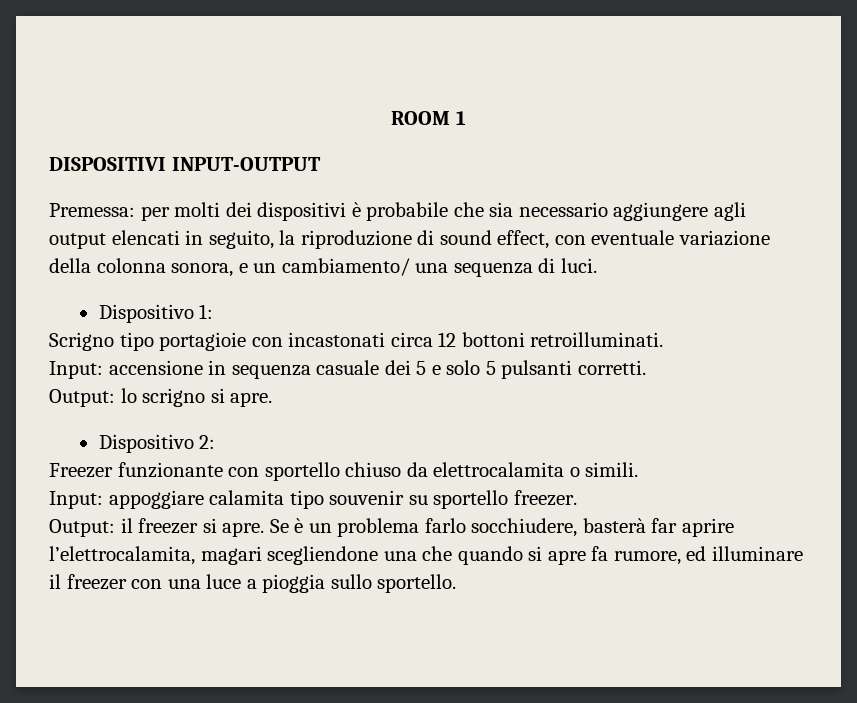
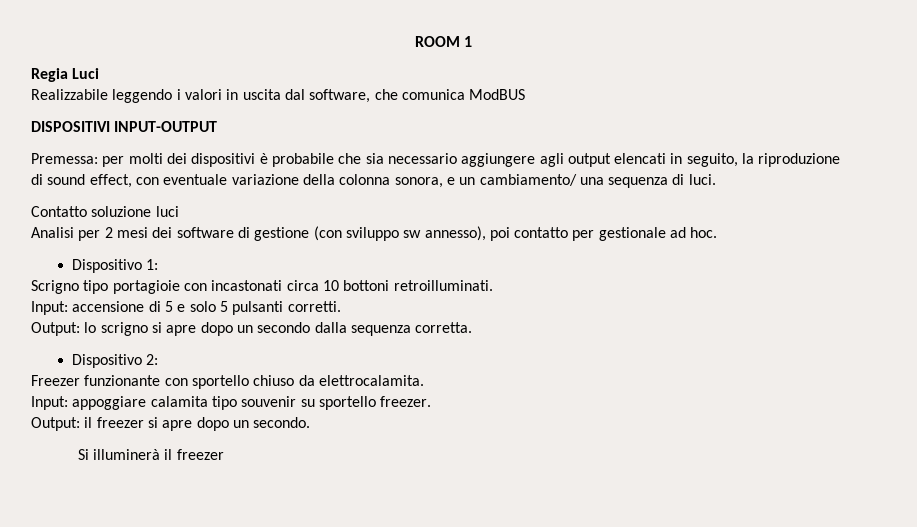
(466, 118) none -> [31,68,100,82] [31,89,526,103] // Regia Luci // Realizzabile leggendo i valori in uscita dal software, che comunica ModBUS
(597, 265) none -> [31,206,179,217] [31,226,718,241] // Contatto soluzione luci // Analisi per 2 mesi dei software di gestione (con sviluppo sw annesso), poi contatto per gestionale ad hoc.
[438,332,457,347] 12 -> [322,280,339,291] 10
[208,360,411,379] in sequenza casuale dei -> [148,301,161,312] di
[230,392,273,407] apre. -> [166,322,473,336] apre dopo un secondo dalla sequenza corretta.
[433,462,639,477] elettrocalamita o simili. -> [318,375,424,386] elettrocalamita.
[222,518,734,537] [49,546,803,565] [49,574,457,593] apre. Se è un problema farlo socchiudere, basterà far aprire l’elettrocalamita, magari scegliendone una che quando si apre fa rumore, ed illuminare il freezer con una luce a pioggia sullo sportello. -> [162,417,311,431] [77,449,224,460] apre dopo un secondo. // Si illuminerà il freezer

